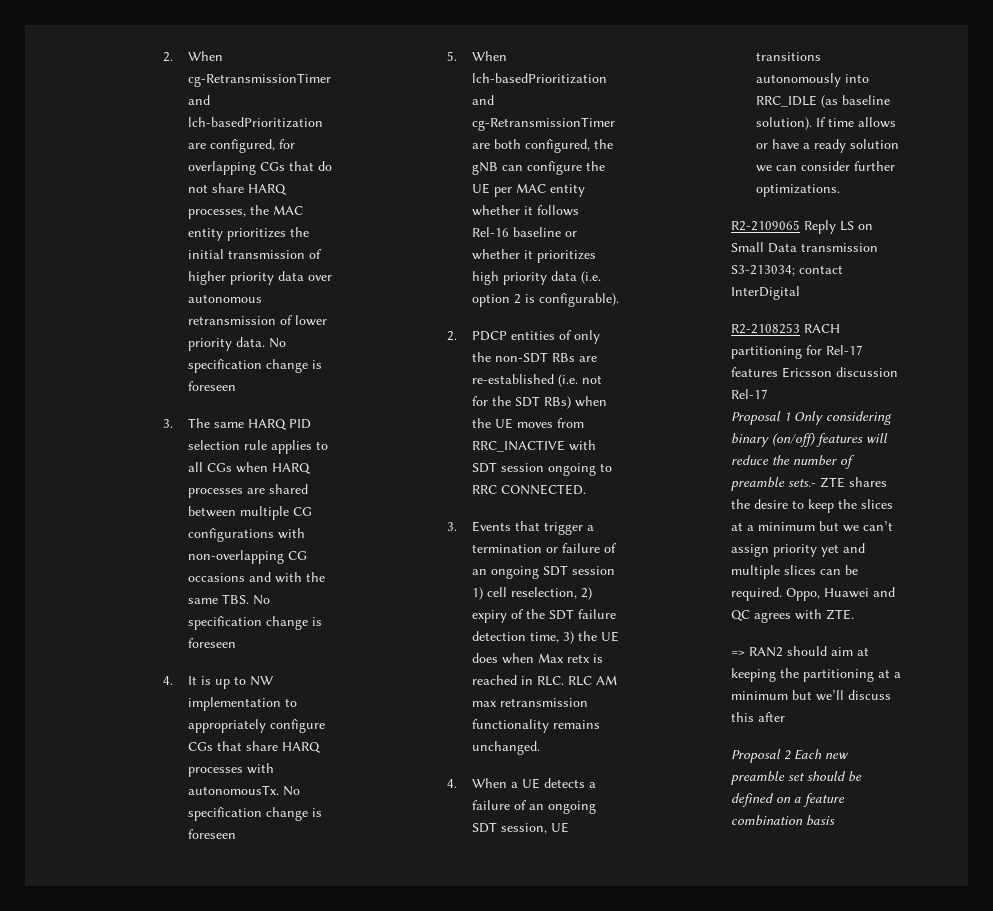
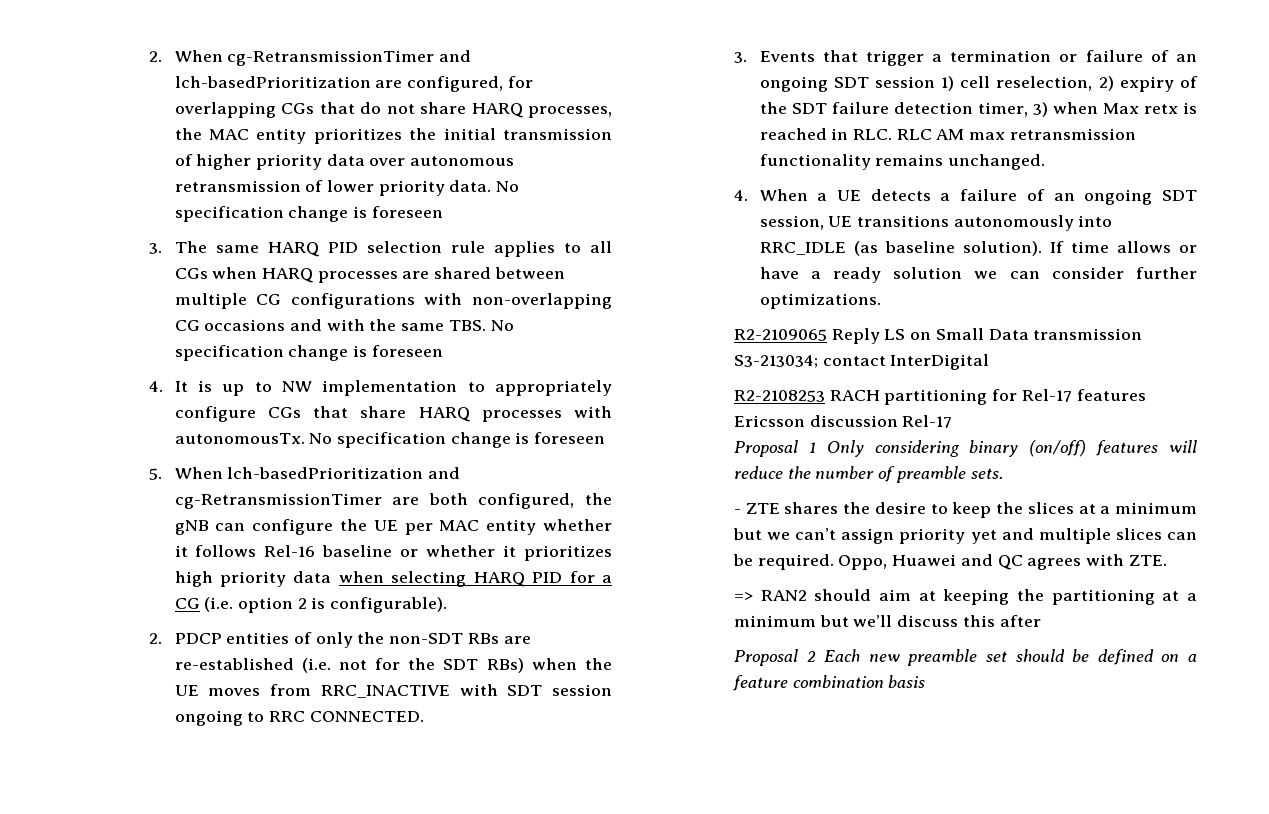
(578, 276) none -> [338,571,612,587] [174,598,200,609] when selecting HARQ PID for a CG
[530,631,620,644] [472,653,499,663] time, 3) the UE does -> [977,102,1048,117] timer, 3)
[788,479,817,487] sets.- -> [970,468,1003,479] [733,509,741,514] sets. // -

